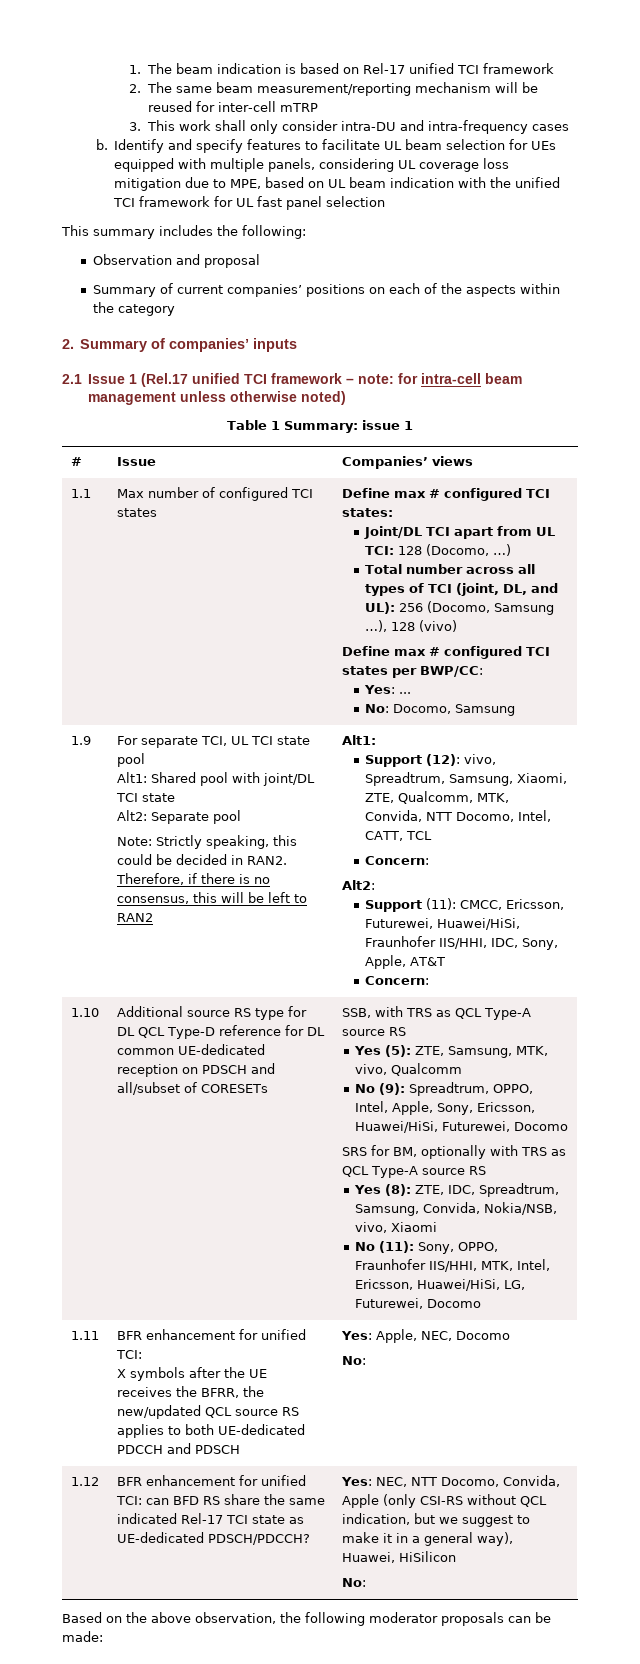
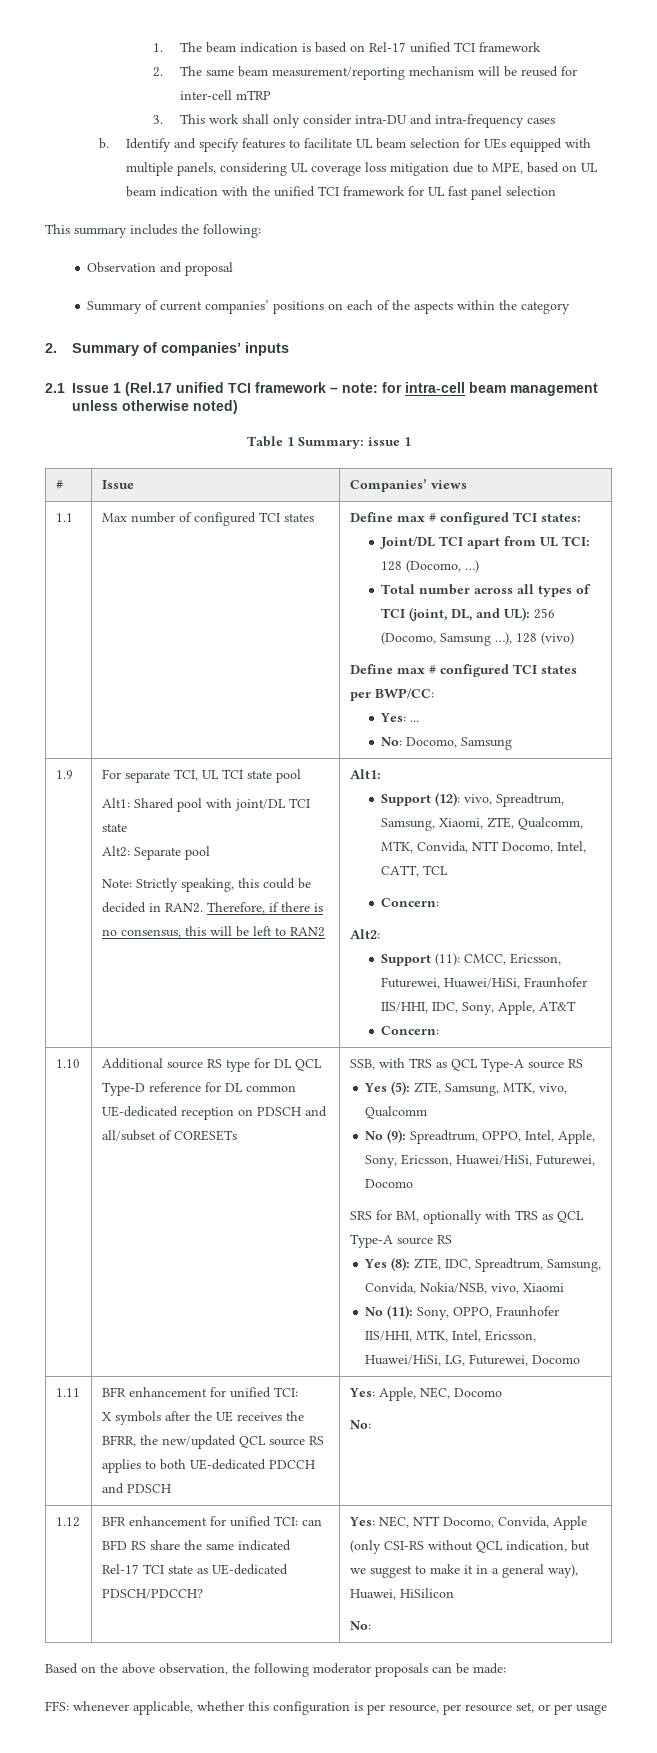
(103, 1636) none -> [45,1701,607,1715] // FFS: whenever applicable, whether this configuration is per resource, per resource set, or per usage

